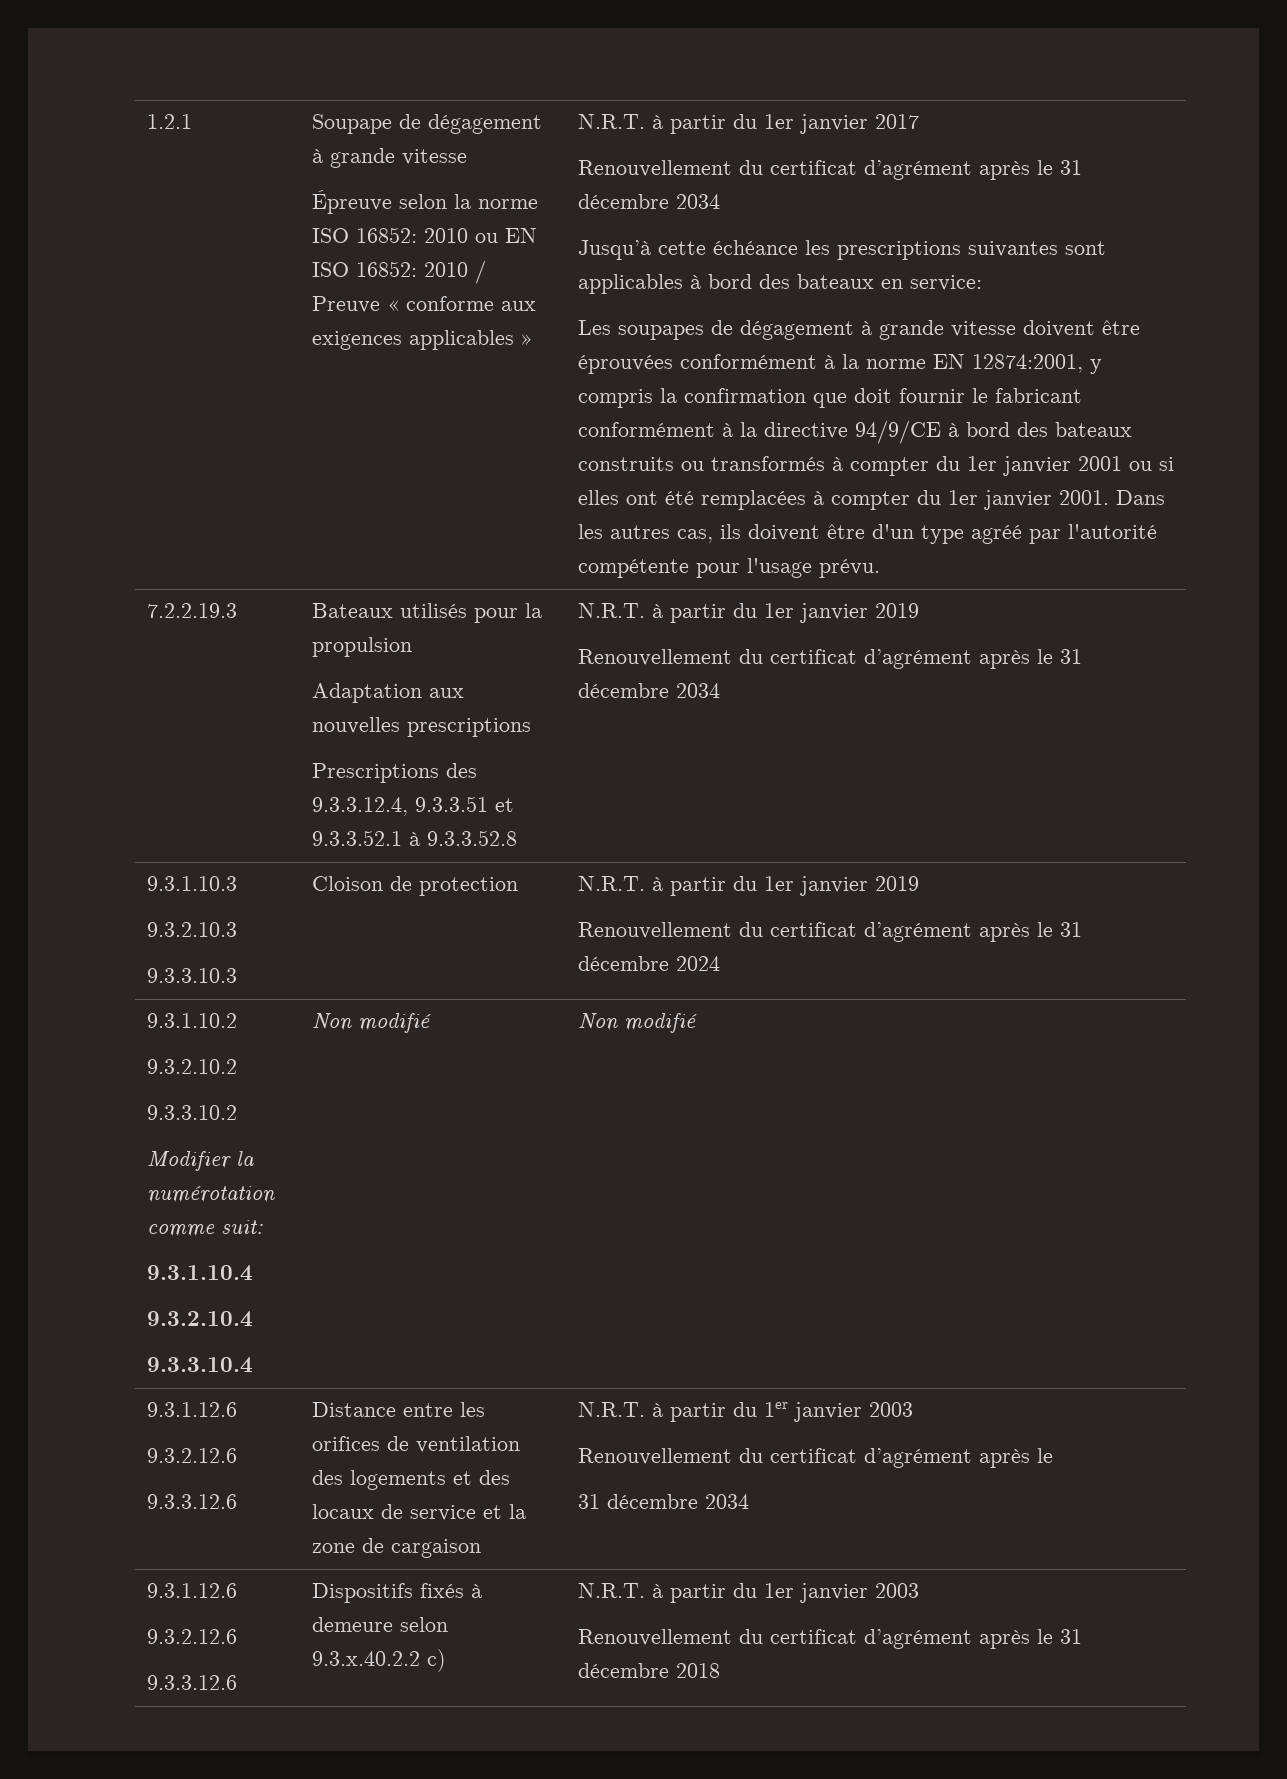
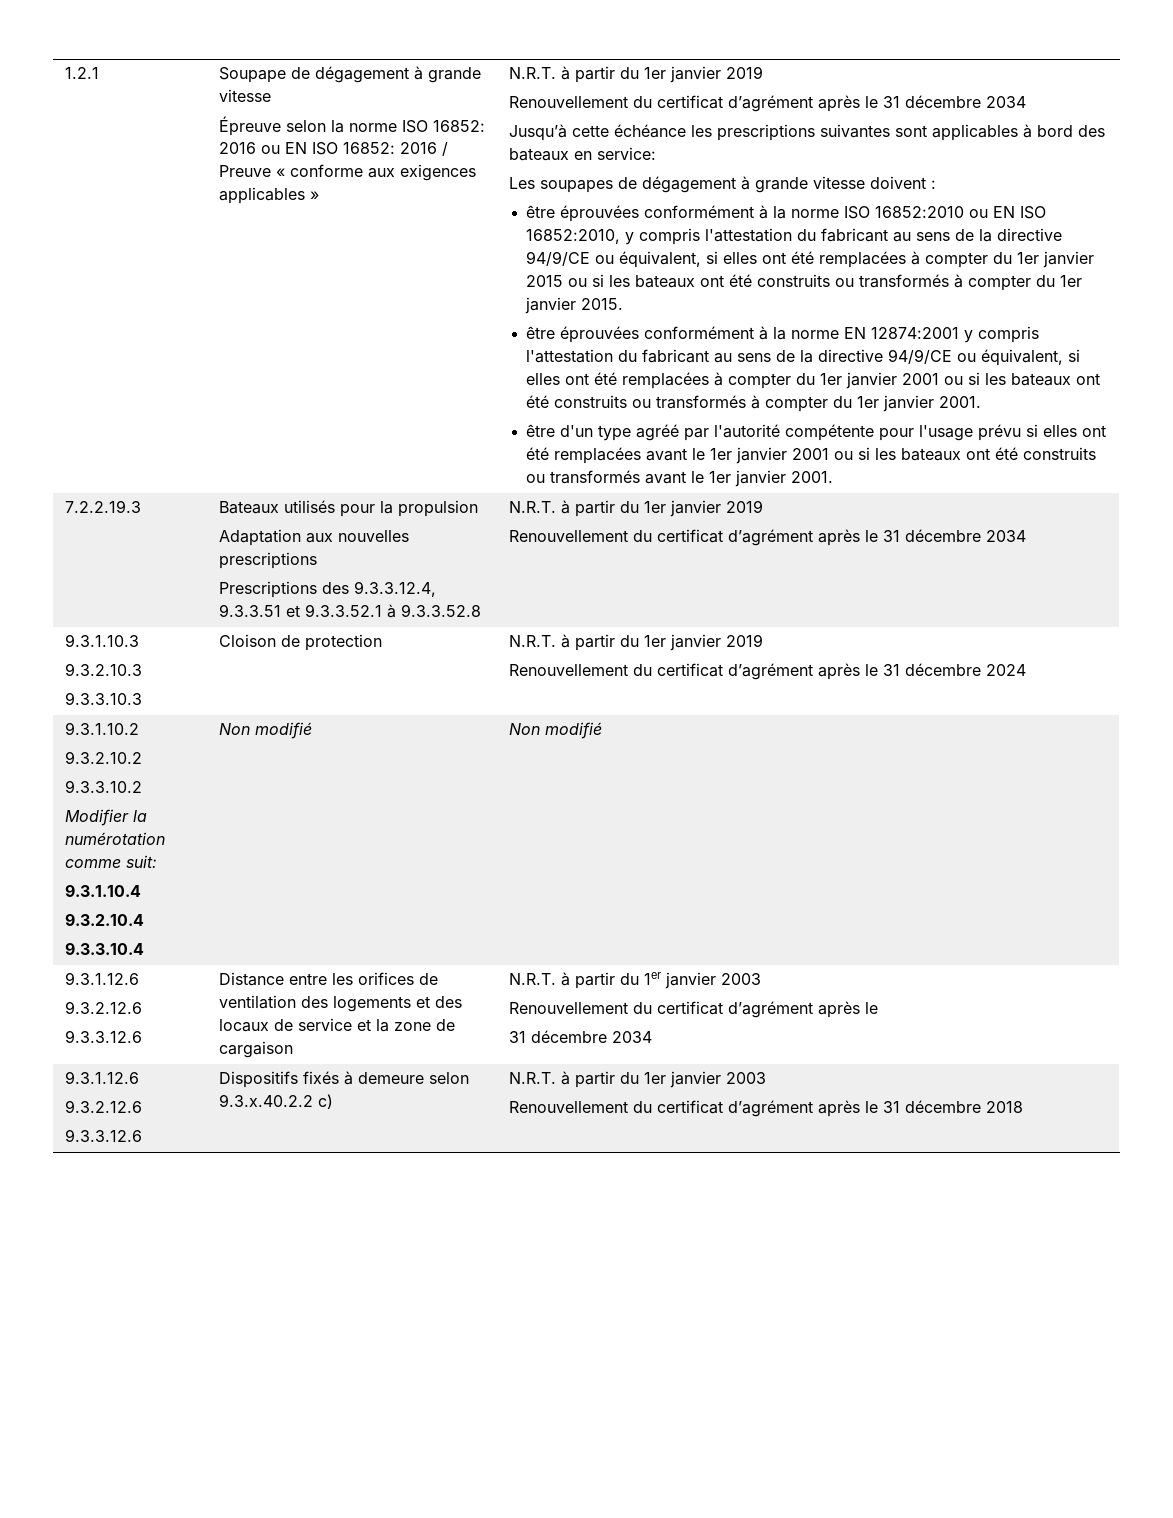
[423,228,468,243] 2010 -> [218,142,256,154] 2016
[423,262,468,277] 2010 -> [399,142,437,154] 2016
[874,114,919,129] 2017 -> [725,66,763,79] 2019
[1101,320,1140,335] [577,354,1102,374] [577,388,1082,408] [577,420,1132,444] [577,456,1152,476] être éprouvées conformément à la norme EN 12874:2001, y compris la confirmation que doit fournir le fabricant conformément à la directive 94/9/CE à bord des bateaux construits ou transformés à compter du 1er janvier 2001 ou -> [930,180,936,189] [526,205,1047,222] [526,228,1063,245] [526,251,702,268] : // être éprouvées conformément à la norme ISO 16852:2010 ou EN ISO 16852:2010, y compris l'attestation du fabricant au sens de la directive 94/9/CE ou équivalent,
[1058,490,1165,505] [577,524,820,543] 2001. Dans les autres cas, ils doivent -> [526,274,1083,291] [525,297,624,314] [526,326,1040,343] [526,349,1081,366] [526,372,1101,389] [526,395,982,412] 2015 ou si les bateaux ont été construits ou transformés à compter du 1er janvier 2015. // être éprouvées conformément à la norme EN 12874:2001 y compris l'attestation du fabricant au sens de la directive 94/9/CE ou équivalent, si elles ont été remplacées à compter du 1er janvier 2001 ou si les bateaux ont été construits ou transformés à compter du 1er janvier 2001. //
[818,559,880,578] prévu. -> [978,424,1107,441] [526,447,1097,464] [526,470,834,487] prévu si elles ont été remplacées avant le 1er janvier 2001 ou si les bateaux ont été construits ou transformés avant le 1er janvier 2001.

